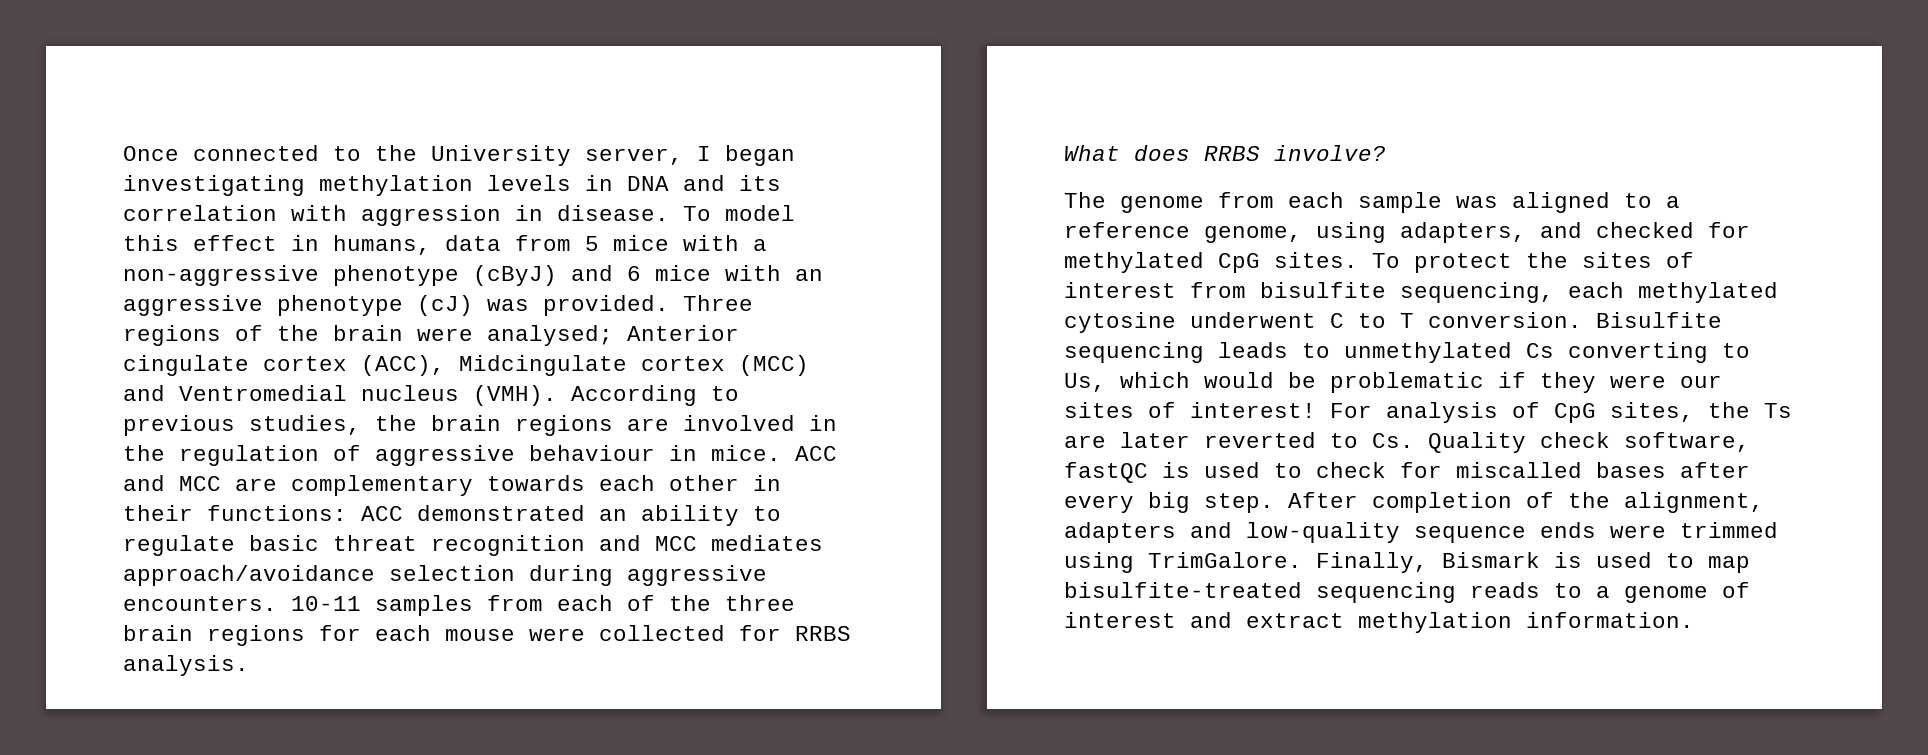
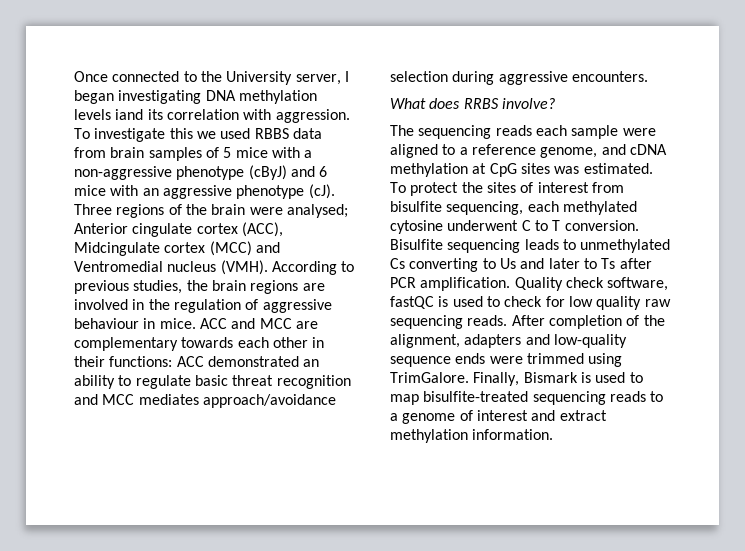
(305, 185) none -> [205,90,236,101] DNA
[585,175,781,191] [123,205,795,226] [123,235,571,255] in DNA and its correlation with aggression in disease. To model this effect in humans, data from -> [115,109,350,123] [74,128,322,142] [74,147,219,161] iand its correlation with aggression. To investigate this we used RBBS data from brain samples of
[417,295,669,316] (cJ) was provided. -> [308,184,335,199] (cJ).
[291,595,795,616] [123,625,851,646] [123,655,249,676] 10-11 samples from each of the three brain regions for each mouse were collected for RRBS analysis. -> (648, 76) none
[1120,192,1274,213] genome from -> [418,125,532,139] sequencing reads
[1456,196,1498,208] was -> [622,128,656,136] were
[1316,222,1750,243] [1064,252,1358,273] using adapters, and checked for methylated CpG sites. -> [601,144,667,155] [390,163,653,177] and cDNA methylation at CpG sites was estimated.
[1064,372,1722,393] [1064,402,1792,423] [1064,432,1414,448] Us, which would be problematic if they were our sites of interest! For analysis of CpG sites, the Ts are later reverted to Cs. -> [499,258,652,269] [390,277,511,291] Us and later to Ts after PCR amplification.
[1456,462,1750,478] [1064,492,1274,513] miscalled bases after every big step. -> [568,296,671,310] [390,315,508,329] low quality raw sequencing reads.

